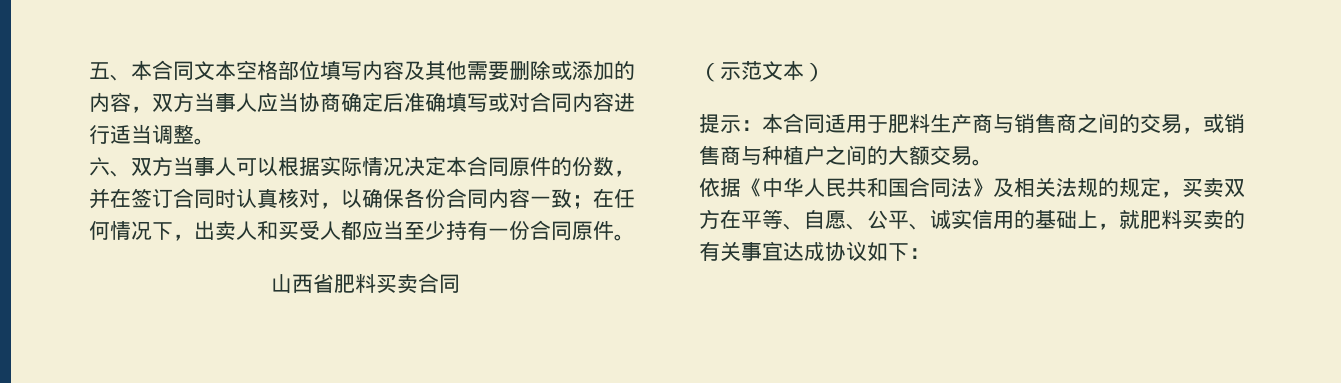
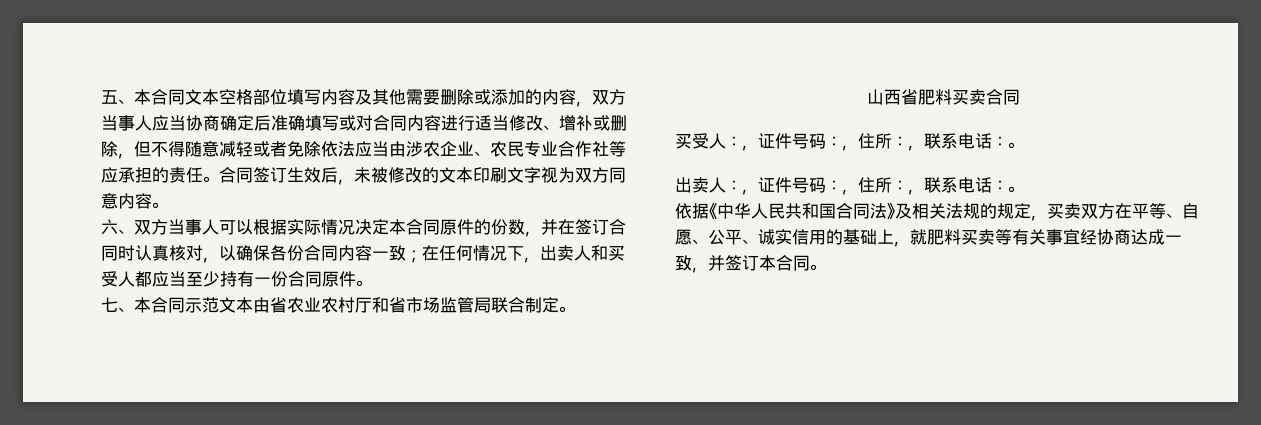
[152,124,194,144] 调整 -> [509,115,627,131] [101,141,626,159] [101,167,626,185] [101,193,152,209] 修改、增补或删除，但不得随意减轻或者免除依法应当由涉农企业、农民专业合作社等应承担的责任。合同签订生效后，未被修改的文本印刷文字视为双方同意内容
(635, 237) none -> [101,297,575,313] // 七、本合同示范文本由省农业农村厅和省市场监管局联合制定。
[699,60,825,82] [699,113,1245,134] [699,145,972,166] （示范文本） // 提示：本合同适用于肥料生产商与销售商之间的交易，或销售商与种植户之间的大额交易 -> [675,133,1024,151] [675,177,1008,195] 买受人：，证件号码：，住所：，联系电话：。 // 出卖人：，证件号码：，住所：，联系电话：
[1224,210,1245,229] 的 -> [995,229,1012,245] 等
[783,241,930,261] 达成协议如下： -> [1080,229,1182,245] [675,255,826,273] 经协商达成一致，并签订本合同。

